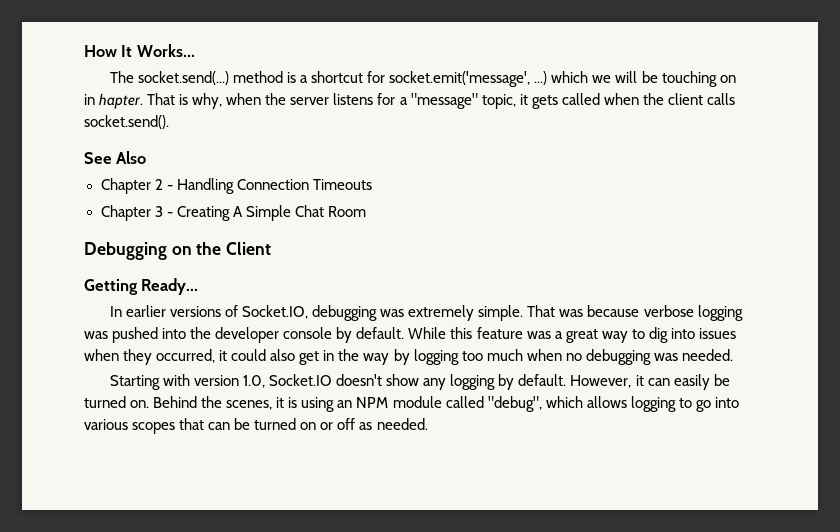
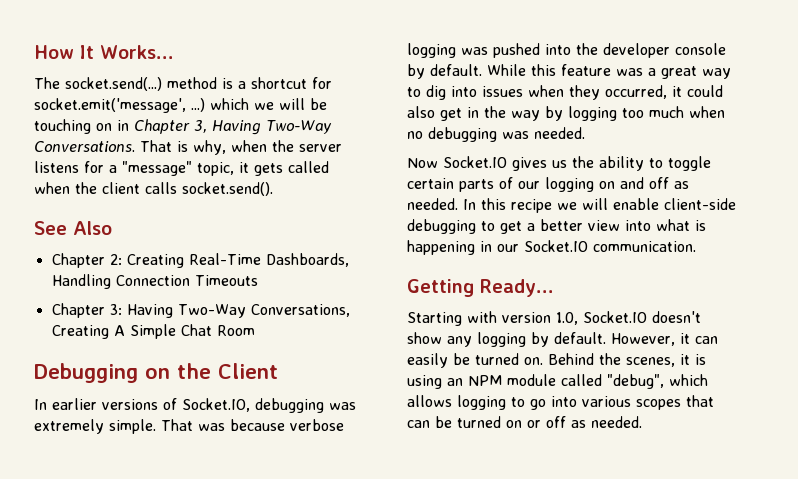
[99,93,144,109] hapter. -> [134,119,332,135] [34,141,135,152] Chapter 3, Having Two-Way Conversations.
[154,179,173,190] 2 - -> [109,253,349,268] 2: Creating Real-Time Dashboards,
[154,206,173,217] 3 - -> [109,304,350,318] 3: Having Two-Way Conversations,
[84,278,199,295] // Getting Ready... -> (278, 371) none
(733, 355) none -> [407,156,711,171] [407,177,689,192] [407,198,736,213] [407,219,706,234] [407,240,696,255] [407,279,554,297] // Now Socket.IO gives us the ability to toggle certain parts of our logging on and off as needed. In this recipe we will enable client-side debugging to get a better view into what is happening in our Socket.IO communication. // Getting Ready...

